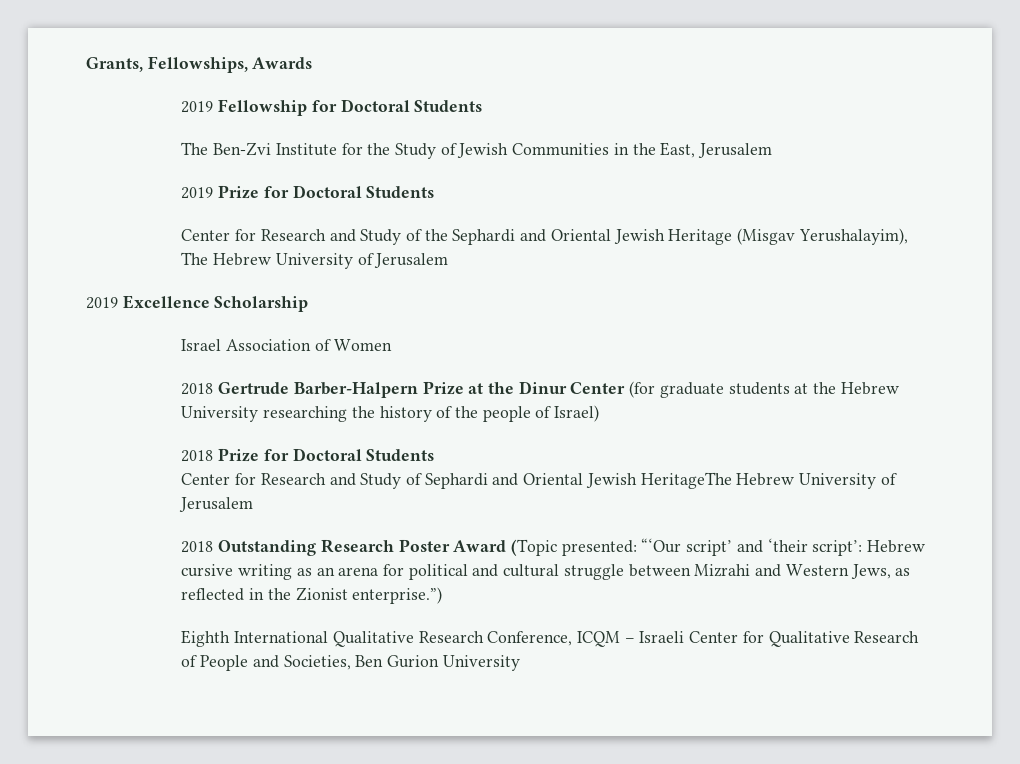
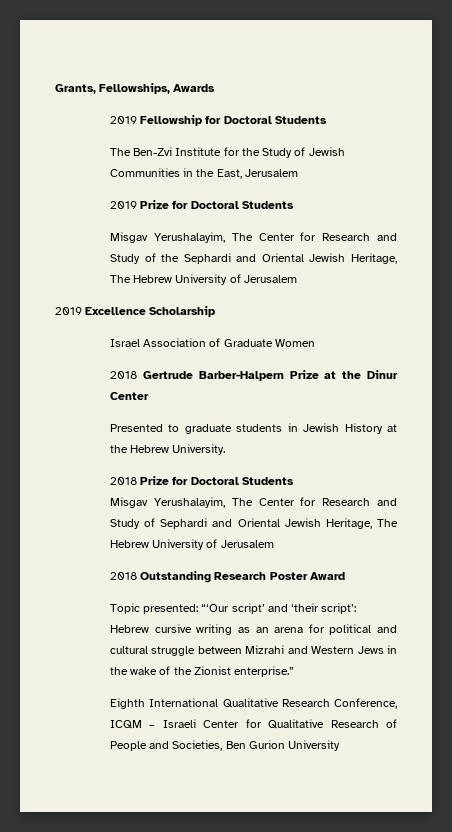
(435, 192) none -> [110,232,253,243] Misgav Yerushalayim, The
[668,228,908,245] Heritage (Misgav Yerushalayim), -> [350,253,397,264] Heritage,
(331, 345) none -> [223,339,273,347] Graduate
[629,381,899,398] [181,405,600,422] (for graduate students at the Hebrew University researching the history of the people of Israel) -> [110,423,397,434] [110,444,226,455] // Presented to graduate students in Jewish History at the Hebrew University.
(435, 455) none -> [110,497,253,508] Misgav Yerushalayim, The
[640,472,732,489] HeritageThe -> [325,518,398,529] Heritage, The
[511,539,558,556] (Topic -> [110,603,141,614] // Topic
[850,564,911,579] [181,587,443,604] Jews, as reflected in the Zionist enterprise.”) -> [357,645,397,654] [110,666,295,677] Jews in the wake of the Zionist enterprise.”

